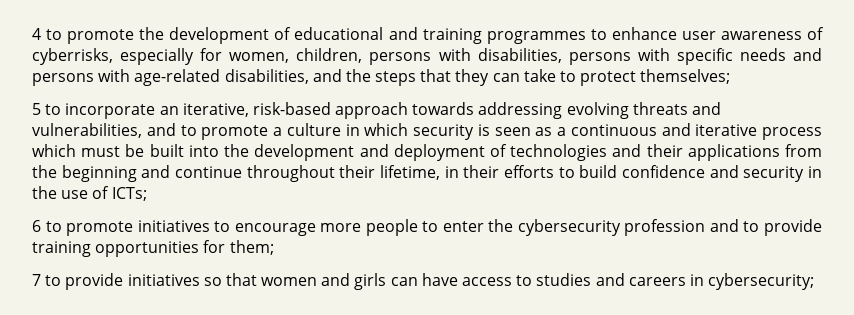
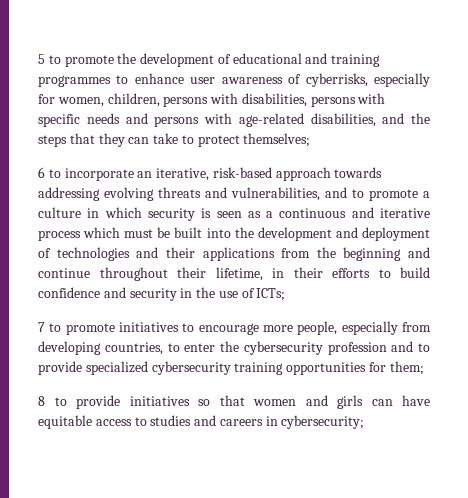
[32,28,41,40] 4 -> [38,54,45,64] 5
[32,103,41,115] 5 -> [38,167,45,178] 6
[32,220,41,232] 6 -> [38,322,45,332] 7
[365,219,418,236] people -> [297,321,431,335] [38,341,163,355] people, especially from developing countries,
(822, 227) none -> [85,361,231,375] specialized cybersecurity
[32,274,41,286] 7 -> [38,396,45,406] 8
(458, 279) none -> [38,415,92,429] equitable

